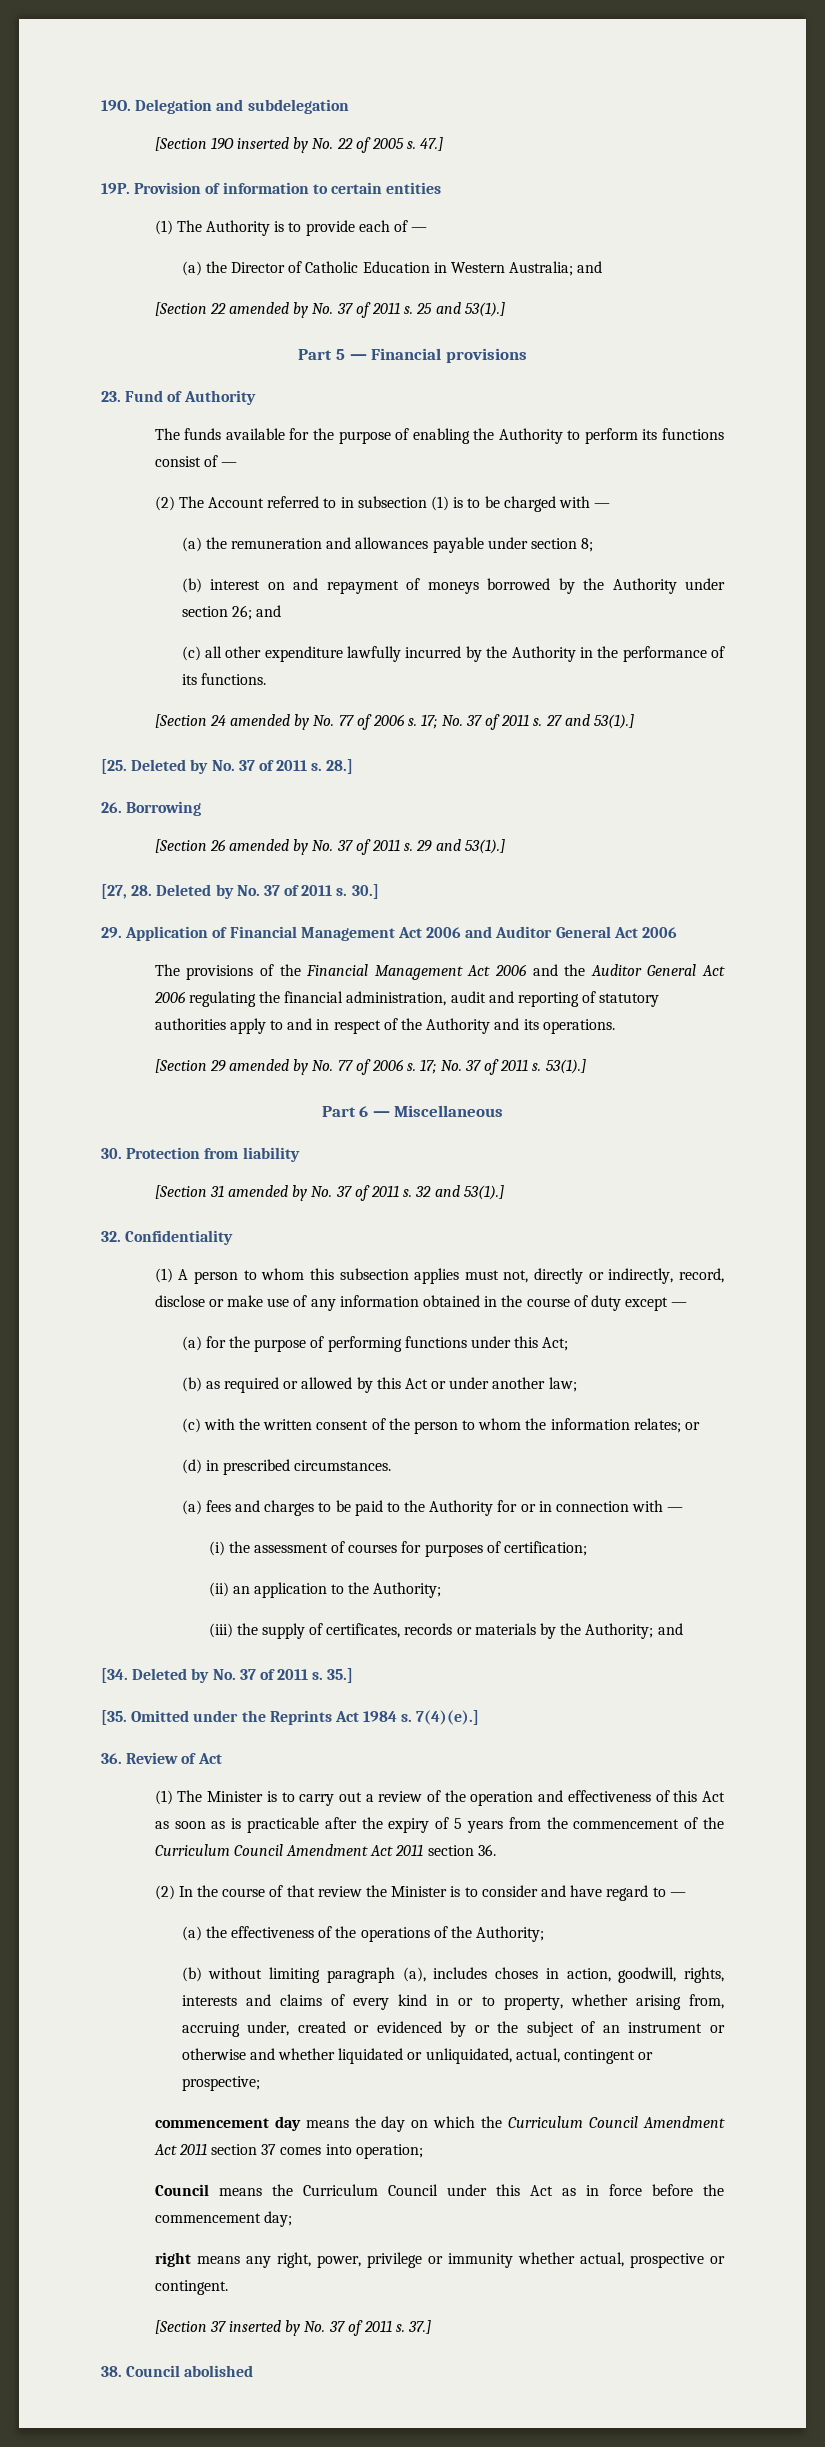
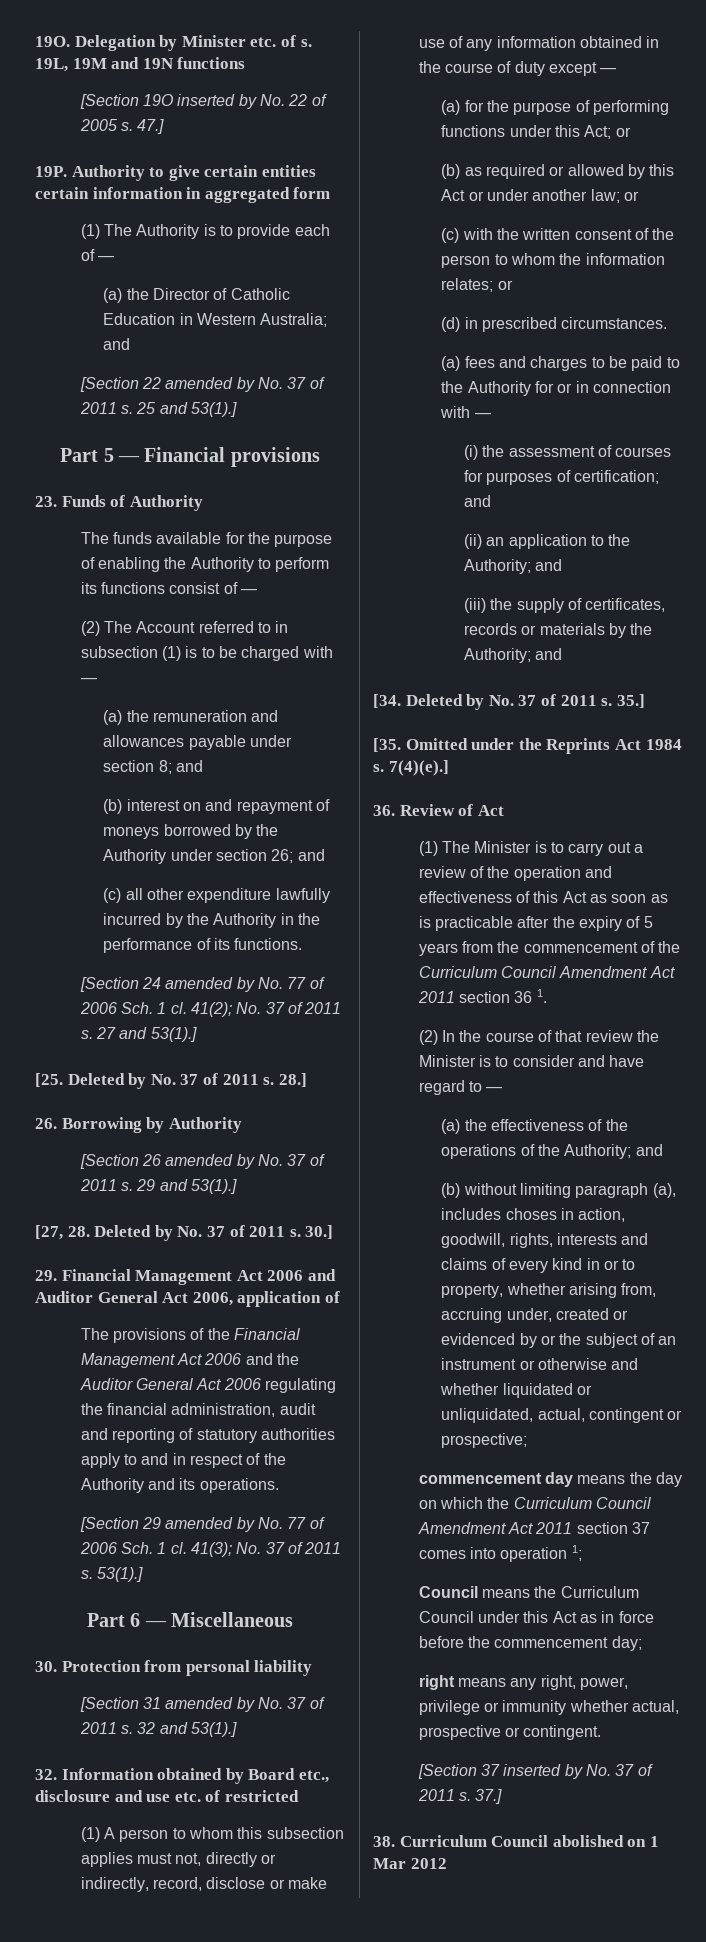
[216,99,349,114] and subdelegation -> [159,35,312,51] [35,57,246,72] by Minister etc. of s. 19L, 19M and 19N functions
[134,182,442,194] Provision of information to certain entities -> [71,165,316,181] [35,187,331,203] Authority to give certain entities certain information in aggregated form
[125,390,164,402] Fund -> [61,495,106,507] Funds
(594, 545) none -> [176,760,204,772] and
[408,714,438,729] s. 17; -> [120,1002,232,1017] Sch. 1 cl. 41(2);
(202, 808) none -> [146,1117,242,1133] by Authority
[125,926,228,941] Application of -> (57, 1275) none
[642,927,678,938] 2006 -> [192,1291,340,1307] 2006, application of
[407,1059,437,1074] s. 17; -> [120,1542,232,1557] Sch. 1 cl. 41(3);
(239, 1153) none -> [185,1660,250,1676] personal
[125,1230,234,1245] Confidentiality -> [61,1768,329,1784] [35,1790,299,1802] Information obtained by Board etc., disclosure and use etc. of restricted
(569, 1344) none -> [615,127,631,137] or
(577, 1384) none -> [623,191,639,201] or
(587, 1548) none -> [464,495,492,507] and
(442, 1590) none -> [535,559,563,571] and
[477,1844,496,1856] 36. -> [514,989,547,1003] 36 1.
(545, 1934) none -> [635,1144,663,1156] and
[355,2144,423,2159] operation; -> [500,1545,582,1562] operation 1;
(122, 2371) none -> [399,1835,487,1847] Curriculum
(254, 2371) none -> [627,1836,659,1847] [373,1858,447,1869] on 1 Mar 2012

